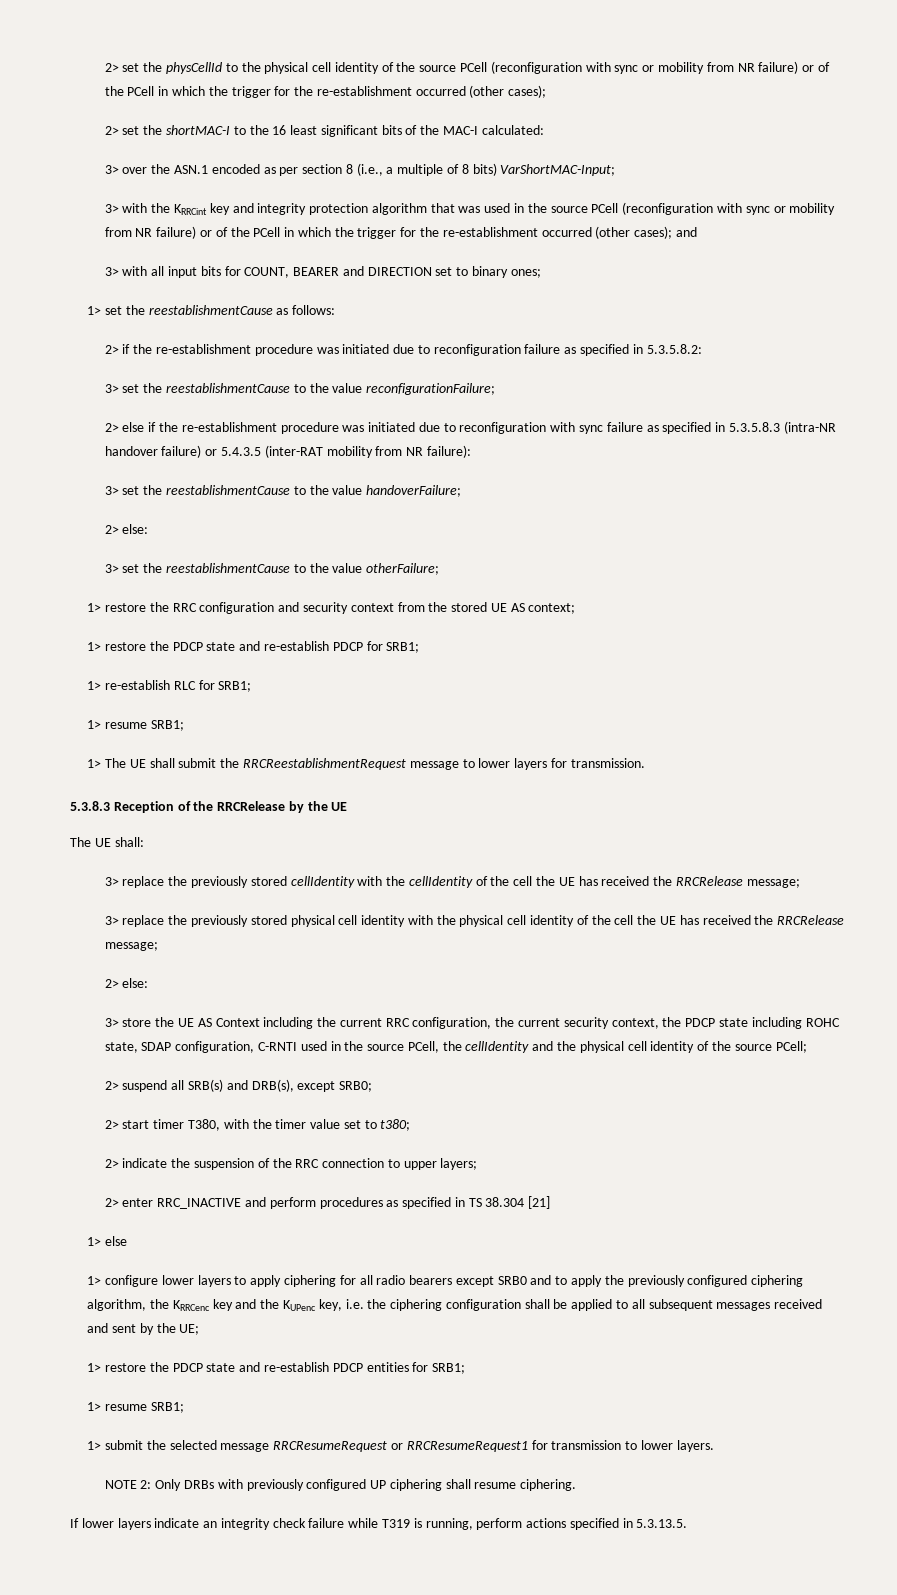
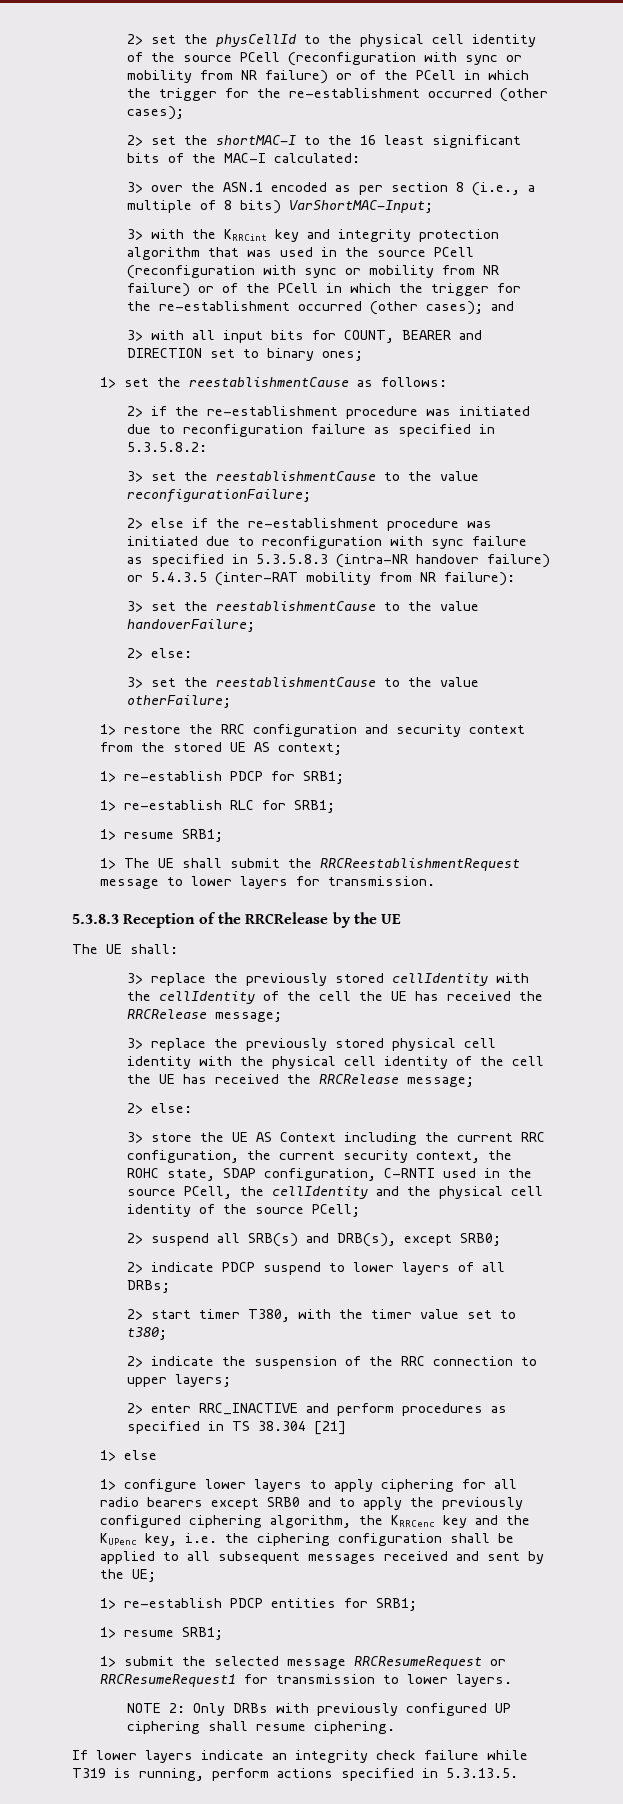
[105,641,261,651] restore the PDCP state and -> (116, 776) none
[685,1017,802,1029] PDCP state including -> (513, 1155) none
(373, 1086) none -> [127,1262,506,1275] [127,1280,171,1293] // 2> indicate PDCP suspend to lower layers of all DRBs;
[105,1362,261,1372] restore the PDCP state and -> (116, 1603) none

